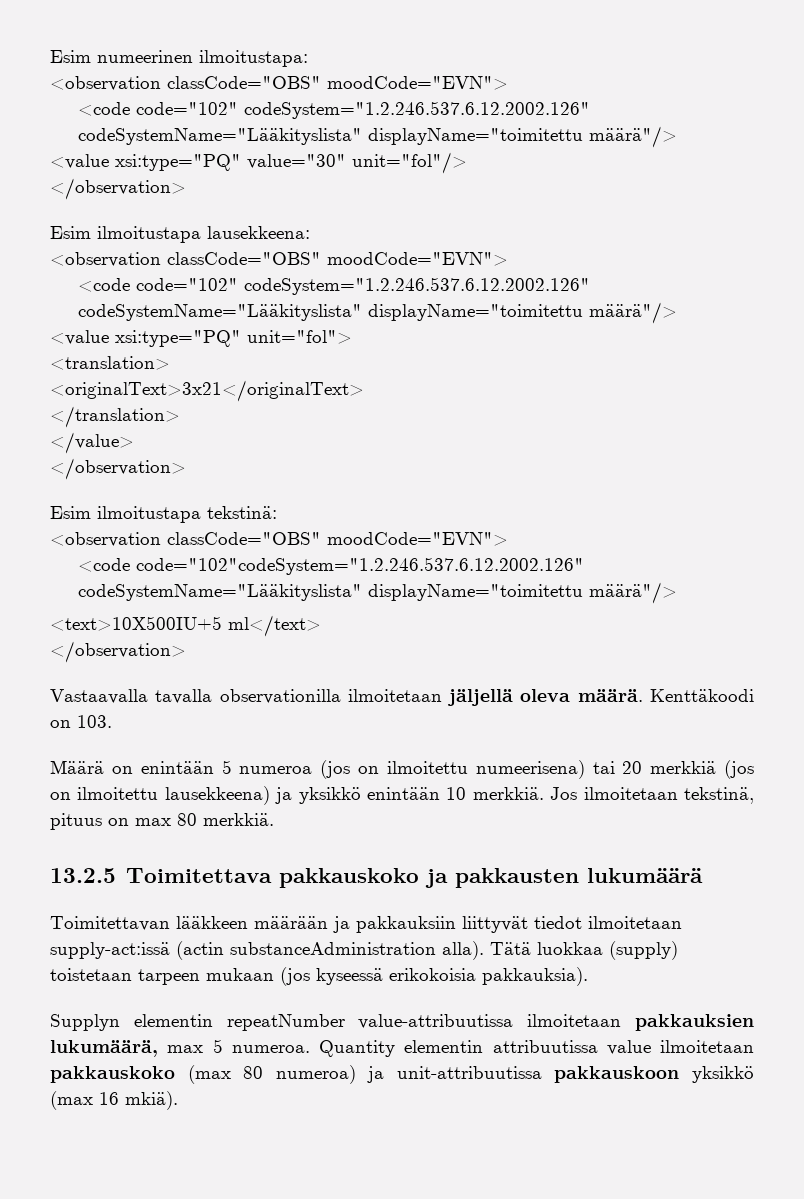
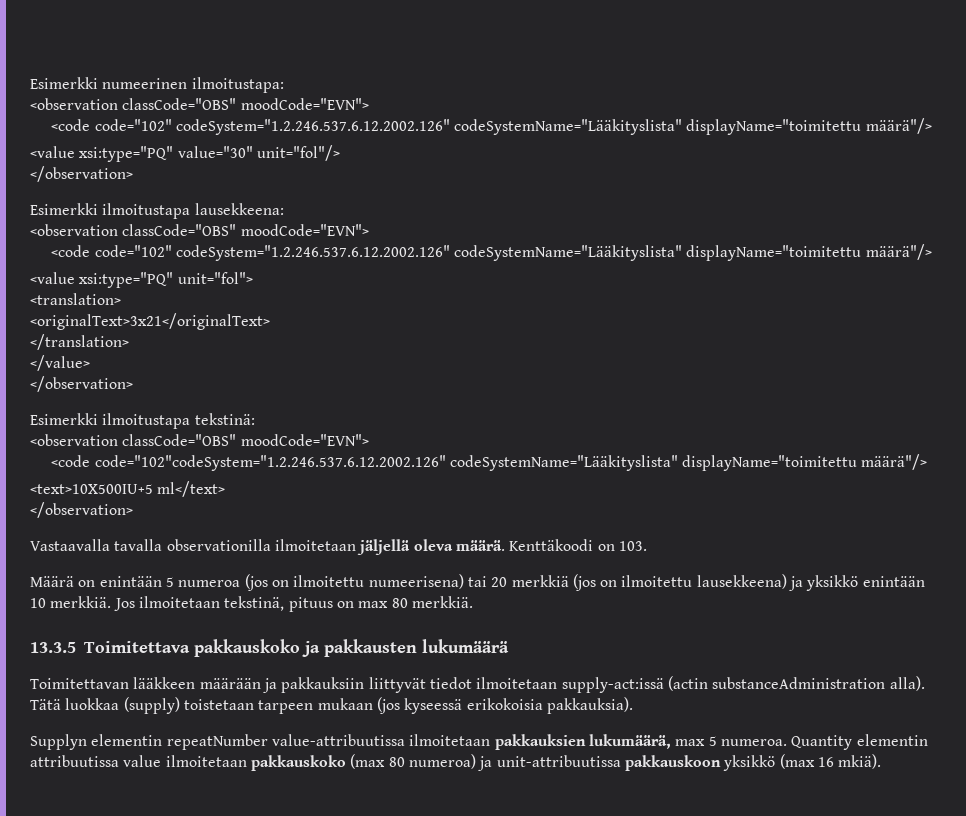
[50,50,91,63] Esim -> [30,77,98,89] Esimerkki
[50,226,91,239] Esim -> [30,203,98,215] Esimerkki
[50,506,91,519] Esim -> [30,413,98,425] Esimerkki
[50,868,116,883] 13.2.5 -> [30,642,76,653] 13.3.5

